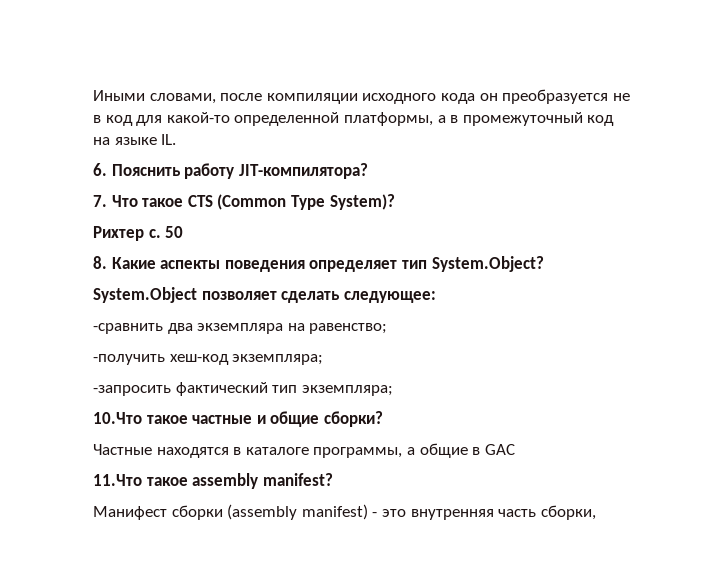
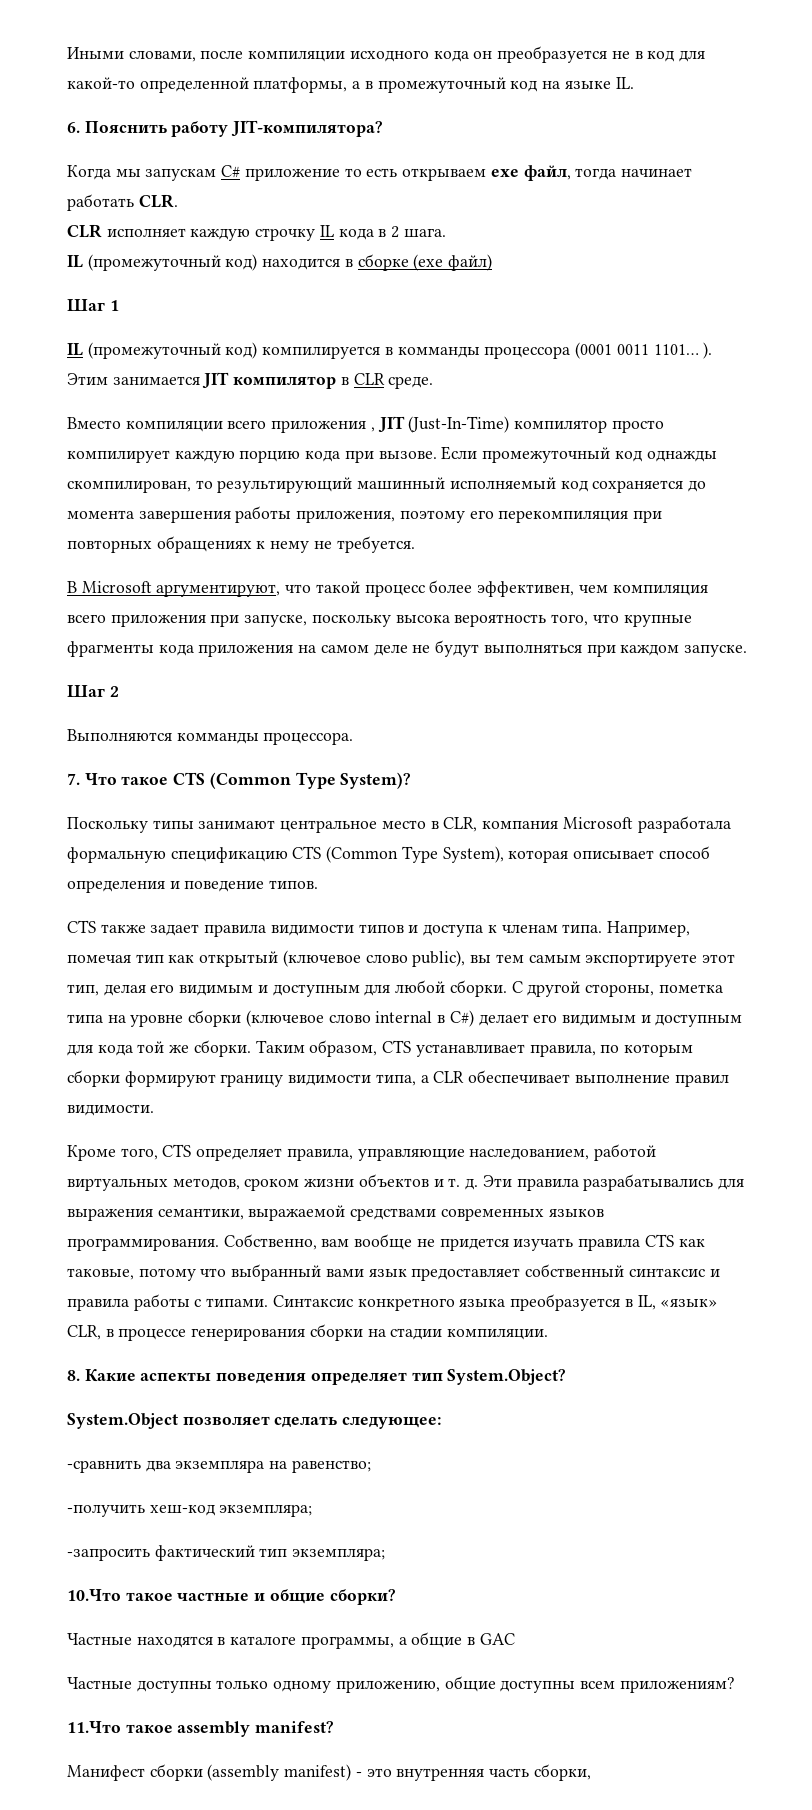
(368, 171) none -> [67,165,692,181] [67,194,178,211] [67,224,446,241] [67,254,493,271] [67,299,119,311] [67,342,713,359] [67,372,434,389] [67,416,664,433] [67,446,717,463] [67,477,707,493] [67,506,663,523] [67,536,415,553] [67,580,708,597] [67,614,692,627] [67,640,747,657] [67,685,119,697] [67,729,354,745] // Когда мы запускам С# приложение то есть открываем exe файл, тогда начинает работать CLR. // CLR исполняет каждую строчку IL кода в 2 шага. // IL (промежуточный код) находится в сборке (exe файл) // Шаг 1 // IL (промежуточный код) компилируется в комманды процессора (0001 0011 1101… ). Этим занимается JIT компилятор в CLR среде. // Вместо компиляции всего приложения , JIT (Just-In-Time) компилятор просто компилирует каждую порцию кода при вызове. Если промежуточный код однажды скомпилирован, то результирующий машинный исполняемый код сохраняется до момента завершения работы приложения, поэтому его перекомпиляция при повторных обращениях к нему не требуется. // В Microsoft аргументируют, что такой процесс более эффективен, чем компиляция всего приложения при запуске, поскольку высока вероятность того, что крупные фрагменты кода приложения на самом деле не будут выполняться при каждом запуске. // Шаг 2 // Выполняются комманды процессора.
[93,226,184,241] Рихтер с. 50 -> [67,816,731,833] [67,846,710,863] [67,880,319,893] [67,920,690,937] [67,950,735,967] [67,980,723,997] [67,1010,743,1027] [67,1040,693,1057] [67,1070,729,1087] [67,1104,154,1116] [67,1144,657,1161] [67,1174,744,1191] [67,1205,604,1221] [67,1234,705,1251] [67,1264,720,1281] [67,1294,719,1311] [67,1324,549,1341] Поскольку типы занимают центральное место в CLR, компания Microsoft разработала формальную спецификацию CTS (Common Type System), которая описывает способ определения и поведение типов. // CTS также задает правила видимости типов и доступа к членам типа. Например, помечая тип как открытый (ключевое слово public), вы тем самым экспортируете этот тип, делая его видимым и доступным для любой сборки. С другой стороны, пометка типа на уровне сборки (ключевое слово internal в C#) делает его видимым и доступным для кода той же сборки. Таким образом, CTS устанавливает правила, по которым сборки формируют границу видимости типа, а CLR обеспечивает выполнение правил видимости. // Кроме того, CTS определяет правила, управляющие наследованием, работой виртуальных методов, сроком жизни объектов и т. д. Эти правила разрабатывались для выражения семантики, выражаемой средствами современных языков программирования. Собственно, вам вообще не придется изучать правила CTS как таковые, потому что выбранный вами язык предоставляет собственный синтаксис и правила работы с типами. Синтаксис конкретного языка преобразуется в IL, «язык» CLR, в процессе генерирования сборки на стадии компиляции.
(515, 449) none -> [67,1676,735,1693] // Частные доступны только одному приложению, общие доступны всем приложениям?

